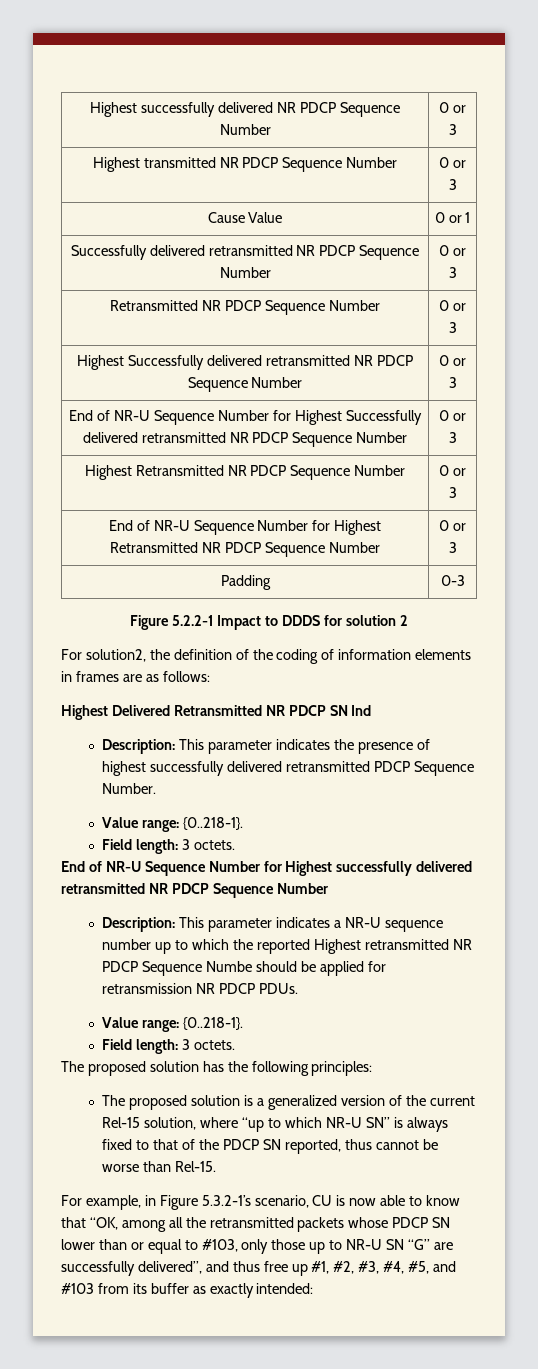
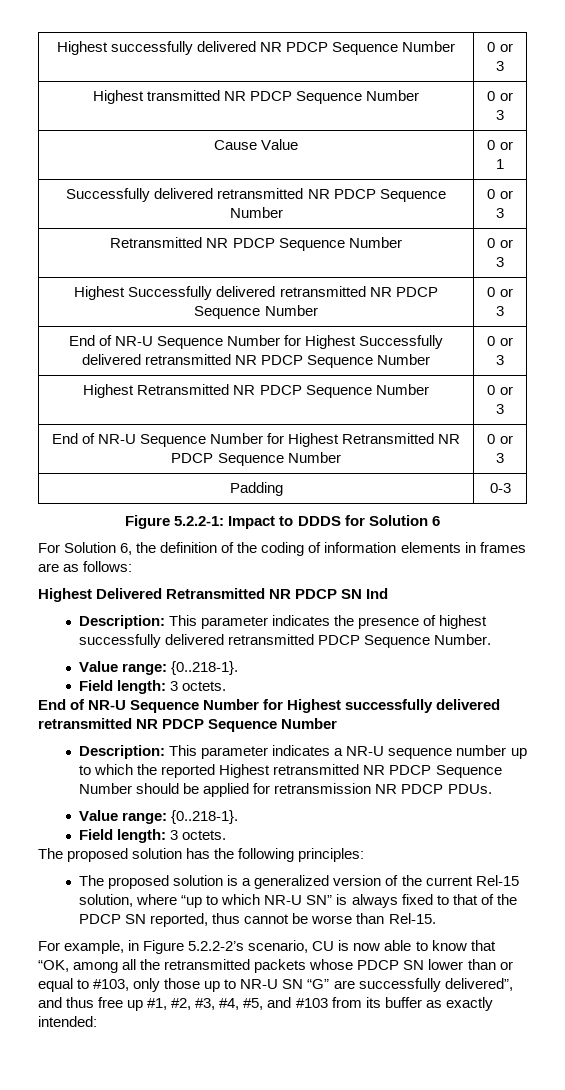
[172,615,214,626] 5.2.2-1 -> [174,516,225,526] 5.2.2-1:
[345,615,408,626] [61,649,146,662] solution 2 // For solution2, -> [368,515,440,526] [38,542,133,555] Solution 6 // For Solution 6,
[206,961,253,972] Numbe -> [79,783,133,794] Number
[201,1195,251,1206] 5.3.2-1’s -> [188,941,245,951] 5.2.2-2’s

